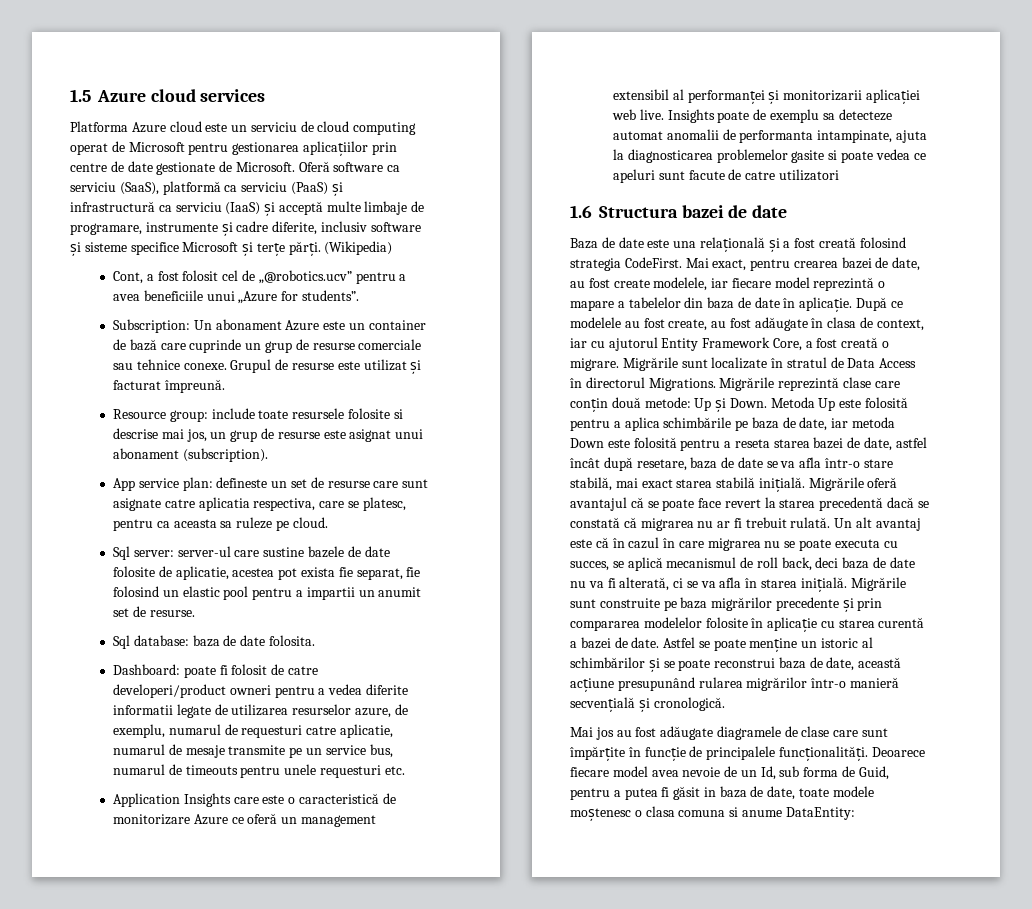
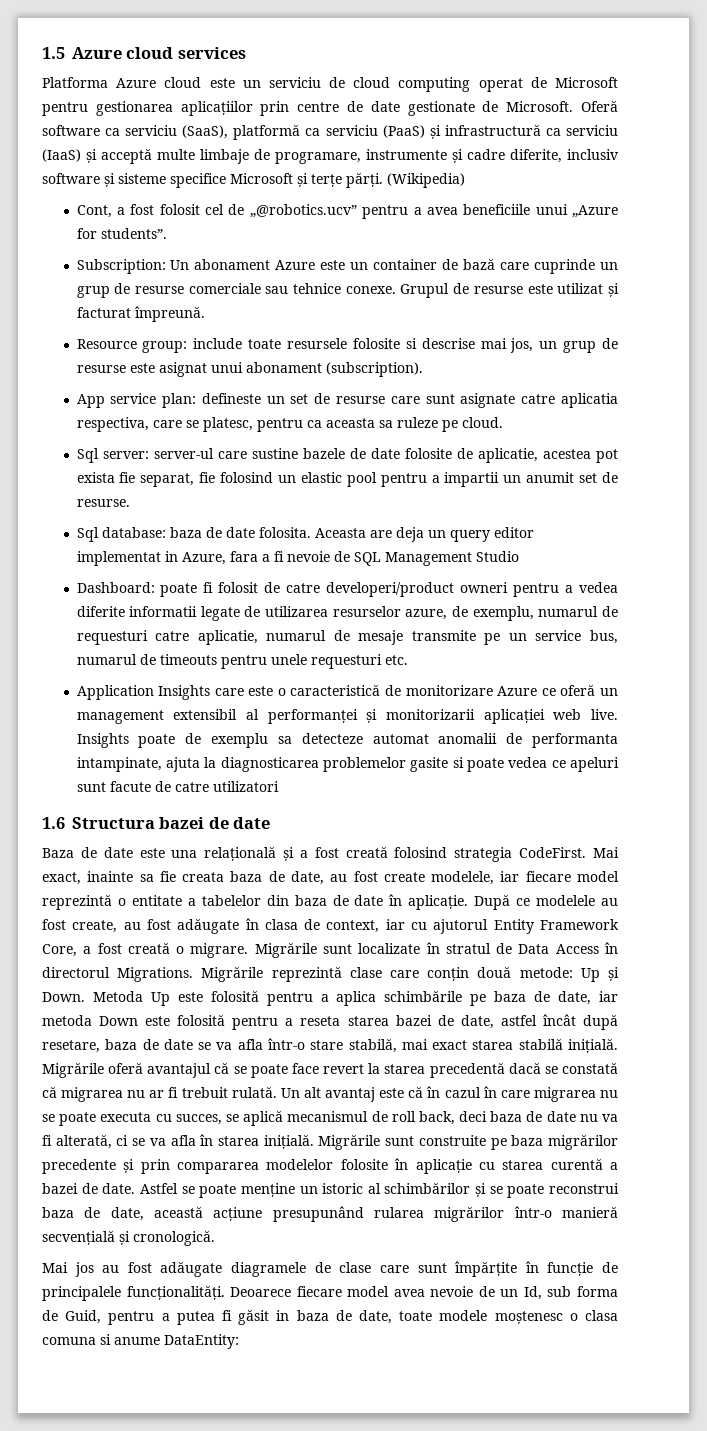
(315, 640) none -> [314,527,534,542] [76,551,519,566] Aceasta are deja un query editor implementat in Azure, fara a fi nevoie de SQL Management Studio
[750,257,872,271] pentru crearea bazei -> [87,871,263,882] inainte sa fie creata baza
[570,300,614,311] mapare -> [131,895,182,906] entitate

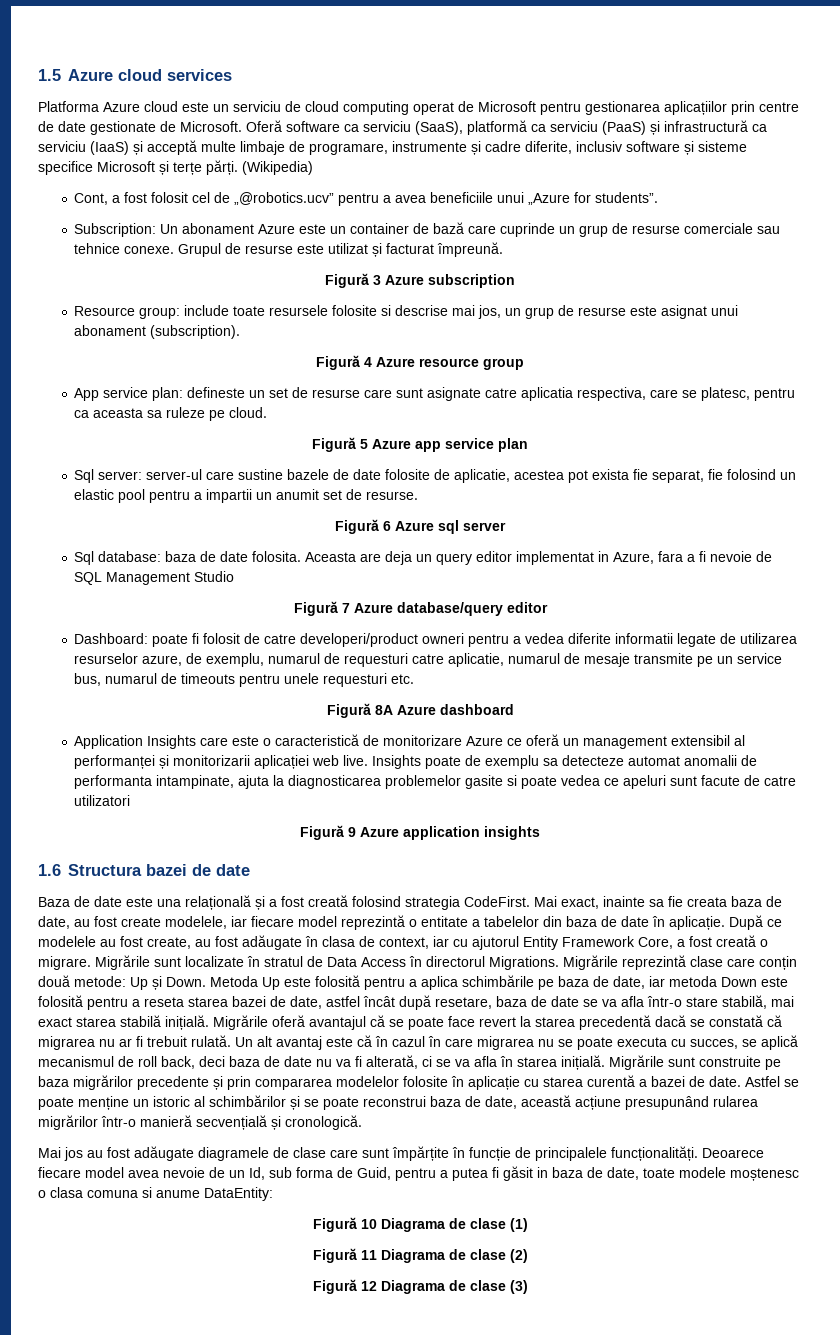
(205, 314) none -> [325,273,515,288] // Figură 3 Azure subscription
(423, 369) none -> [316,355,524,370] // Figură 4 Azure resource group
(503, 422) none -> [312,437,528,452] // Figură 5 Azure app service plan
(130, 503) none -> [335,519,506,534] // Figură 6 Azure sql server
(519, 556) none -> [293,601,548,616] // Figură 7 Azure database/query editor
(408, 660) none -> [326,703,514,718] // Figură 8A Azure dashboard
(279, 786) none -> [300,825,540,840] // Figură 9 Azure application insights
(239, 1341) none -> [312,1217,528,1232] [312,1248,528,1263] [312,1279,528,1294] // Figură 10 Diagrama de clase (1) // Figură 11 Diagrama de clase (2) // Figură 12 Diagrama de clase (3)

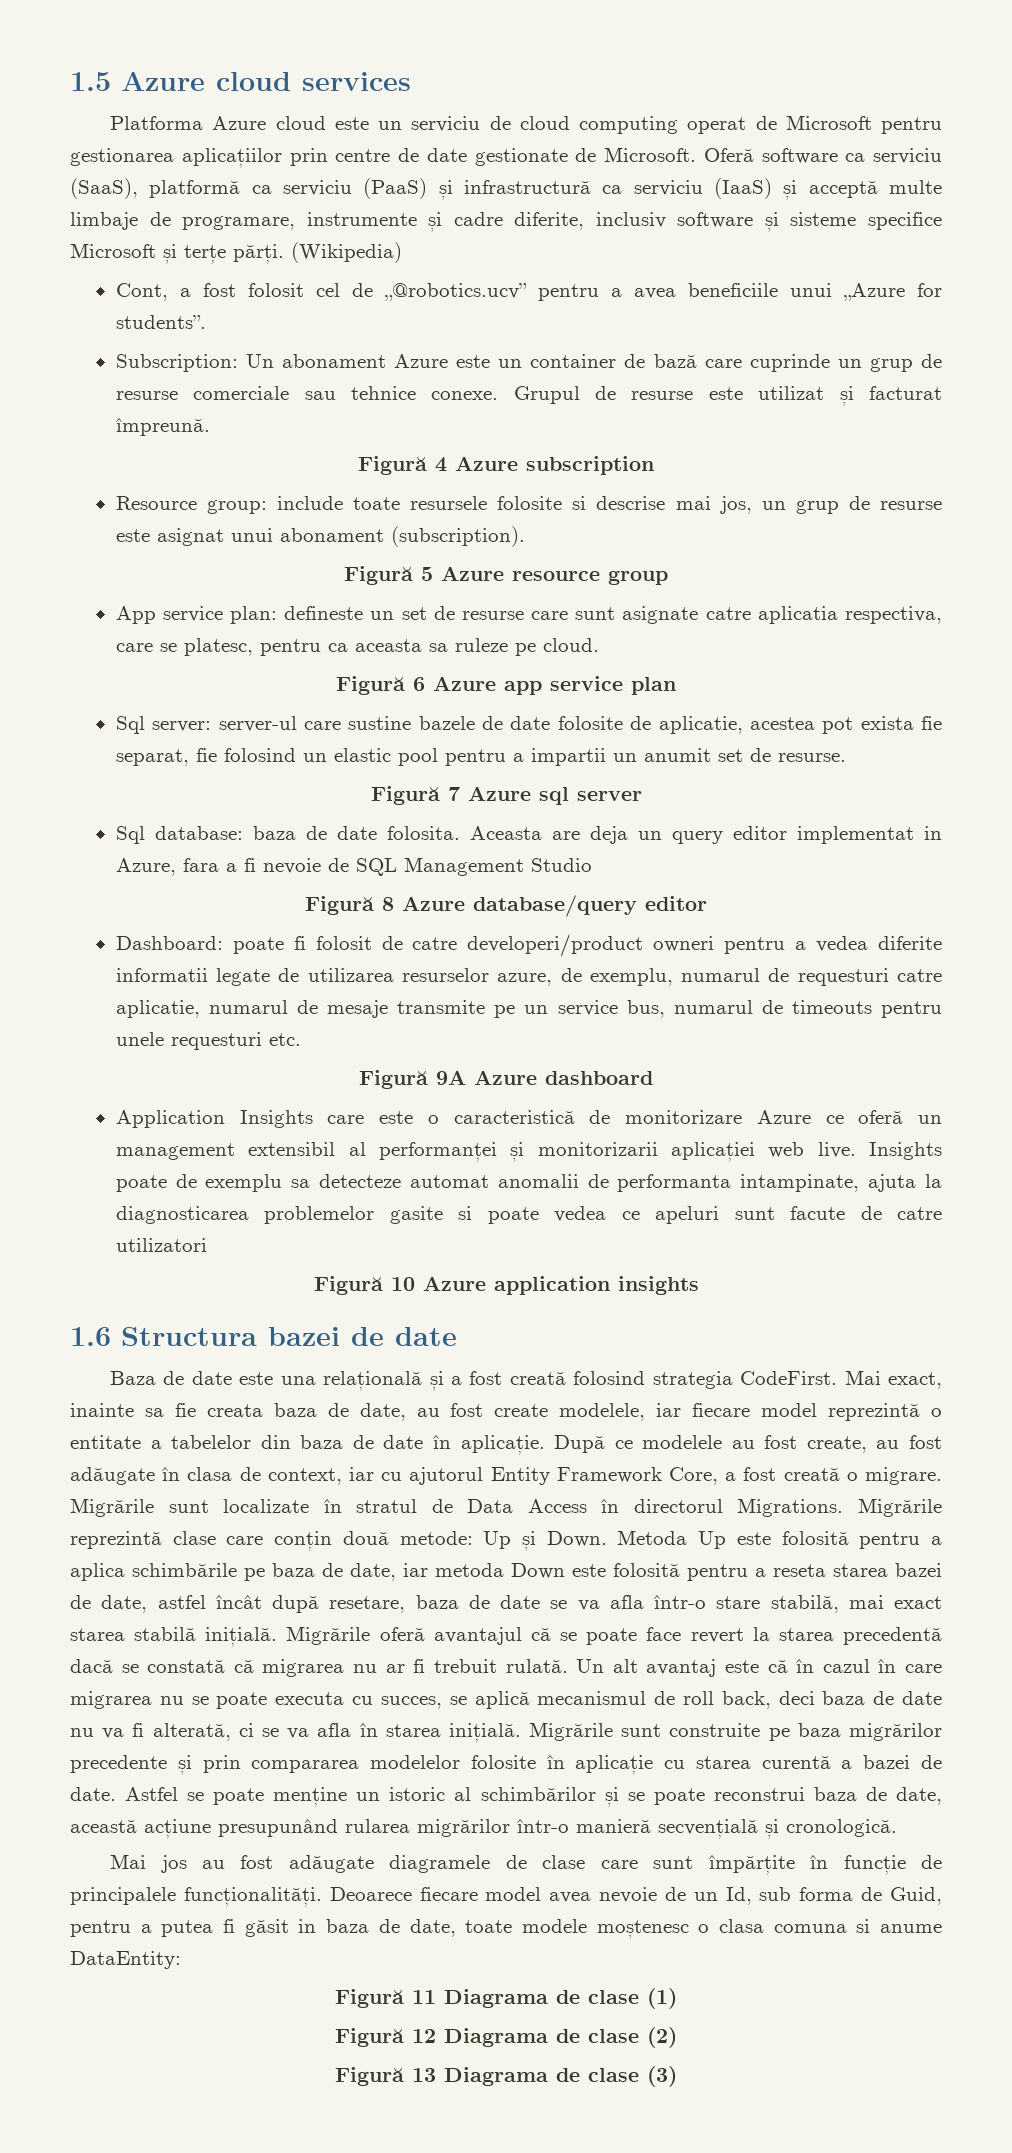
[373,275,381,285] 3 -> [435,457,447,472] 4
[364,357,372,367] 4 -> [421,567,433,581] 5
[360,439,368,449] 5 -> [413,677,425,691] 6
[383,521,391,531] 6 -> [447,787,460,801] 7
[341,603,350,613] 7 -> [382,897,394,911] 8
[374,705,393,715] 8A -> [436,1070,466,1085] 9A
[348,827,356,837] 9 -> [390,1277,415,1291] 10
[360,1219,377,1229] 10 -> [412,1990,436,2004] 11
[360,1250,377,1260] 11 -> [412,2029,436,2043] 12
[360,1281,377,1291] 12 -> [412,2068,436,2082] 13

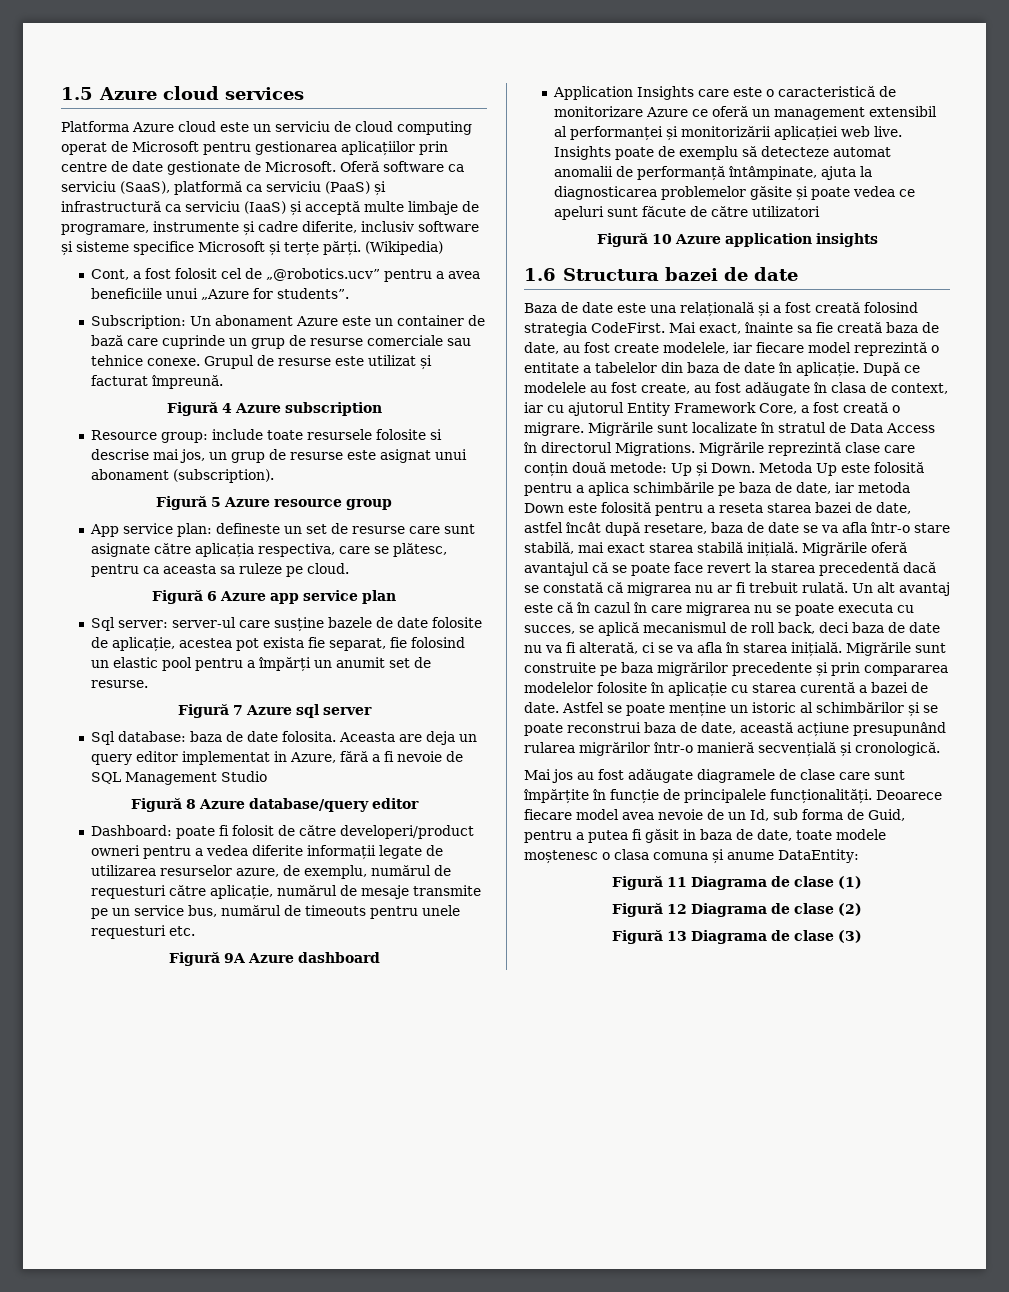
[705,606,838,624] catre aplicatia -> [154,543,255,558] către aplicația
[183,638,253,656] platesc, -> [393,543,448,557] plătesc,
[348,716,412,730] sustine -> [274,617,325,632] susține
[658,716,743,734] aplicatie, -> [112,637,176,652] aplicație,
[530,748,606,766] impartii -> [259,657,312,672] împărți
[182,858,219,872] fara -> [340,751,369,762] fără
[412,937,458,950] catre -> [299,825,337,836] către
[115,968,208,982] informatii -> [307,845,377,860] informații
[681,968,761,982] numarul -> [371,865,432,876] numărul
[896,969,942,982] [115,1000,288,1018] catre aplicatie, numarul -> [169,885,338,900] către aplicație, numărul
[673,1000,753,1014] numarul -> [221,905,282,916] numărul
[537,1142,658,1156] monitorizarii -> [681,126,772,137] monitorizării
[291,1179,311,1188] sa -> [742,146,758,157] să
[617,1174,860,1192] performanta intampinate, -> [637,166,818,181] performanță întâmpinate,
[389,1206,473,1224] gasite si -> [750,186,809,201] găsite și
[790,1206,943,1220] facute de catre -> [642,206,749,217] făcute de către
[70,1403,134,1417] inainte -> [745,322,793,333] înainte
[206,1404,263,1417] creata -> [837,322,882,333] creată
[856,1919,871,1933] si -> [712,849,724,864] și

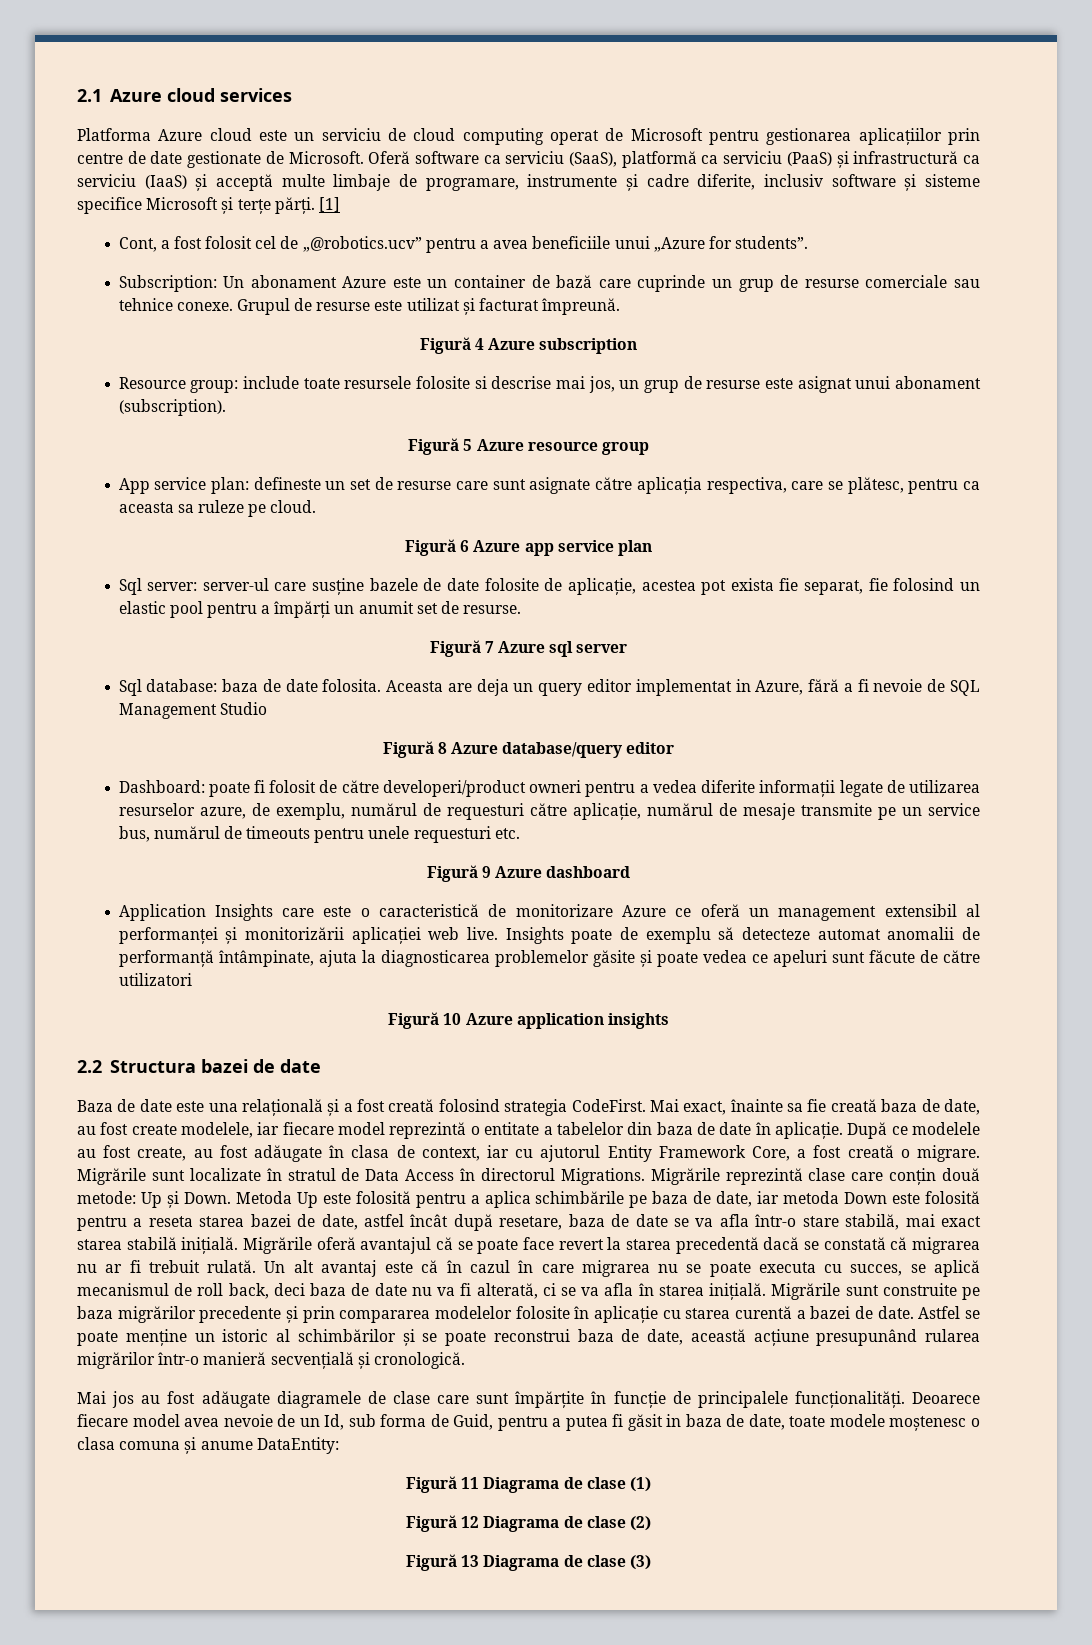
[61,87,93,100] 1.5 -> [77,89,102,102] 2.1
[365,241,443,255] (Wikipedia) -> [318,197,340,212] [1]
[223,953,246,963] 9A -> [481,866,491,878] 9
[524,268,556,281] 1.6 -> [77,1060,102,1073] 2.2

